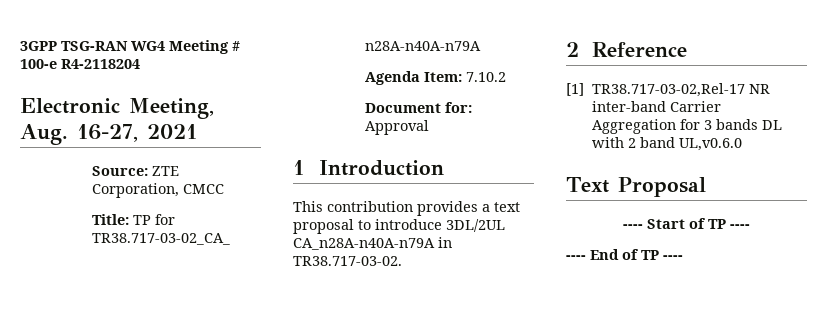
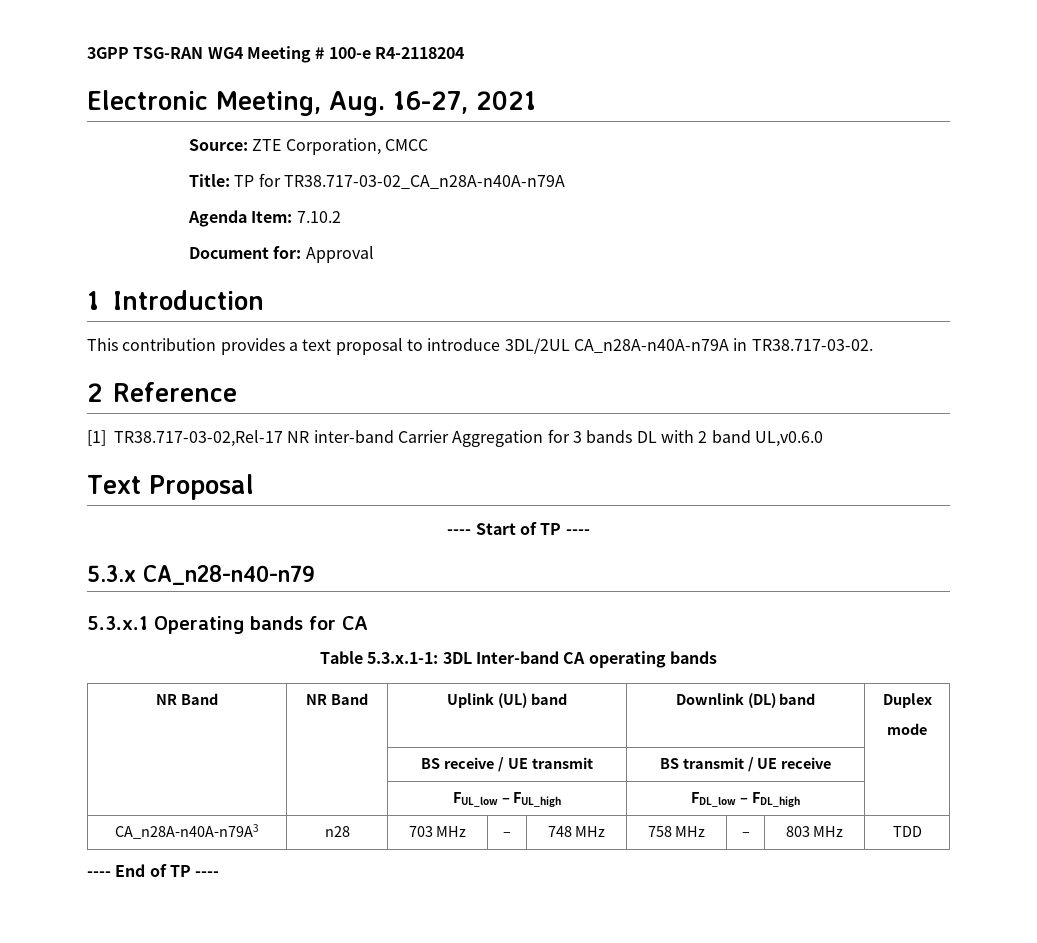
(750, 226) none -> [87,565,315,585] [87,616,368,634] [320,651,717,668] [156,693,218,705] [306,693,368,705] [447,693,567,708] [675,693,816,708] [882,693,932,708] [887,723,927,735] [421,757,593,772] [659,757,832,772] [452,792,562,807] [691,792,800,807] [115,824,259,839] [324,826,350,837] [408,826,467,837] [503,832,511,837] [547,826,606,837] [647,826,706,837] [741,832,750,837] [785,826,844,837] [892,826,922,837] // 5.3.x CA_n28-n40-n79 // 5.3.x.1 Operating bands for CA // Table 5.3.x.1-1: 3DL Inter-band CA operating bands // NR Band | NR Band | Uplink (UL) band | Downlink (DL) band | Duplex // mode // | | BS receive / UE transmit | BS transmit / UE receive | // | | FUL_low – FUL_high | FDL_low – FDL_high | // CA_n28A-n40A-n79A3 | n28 | 703 MHz | – | 748 MHz | 758 MHz | – | 803 MHz | TDD

